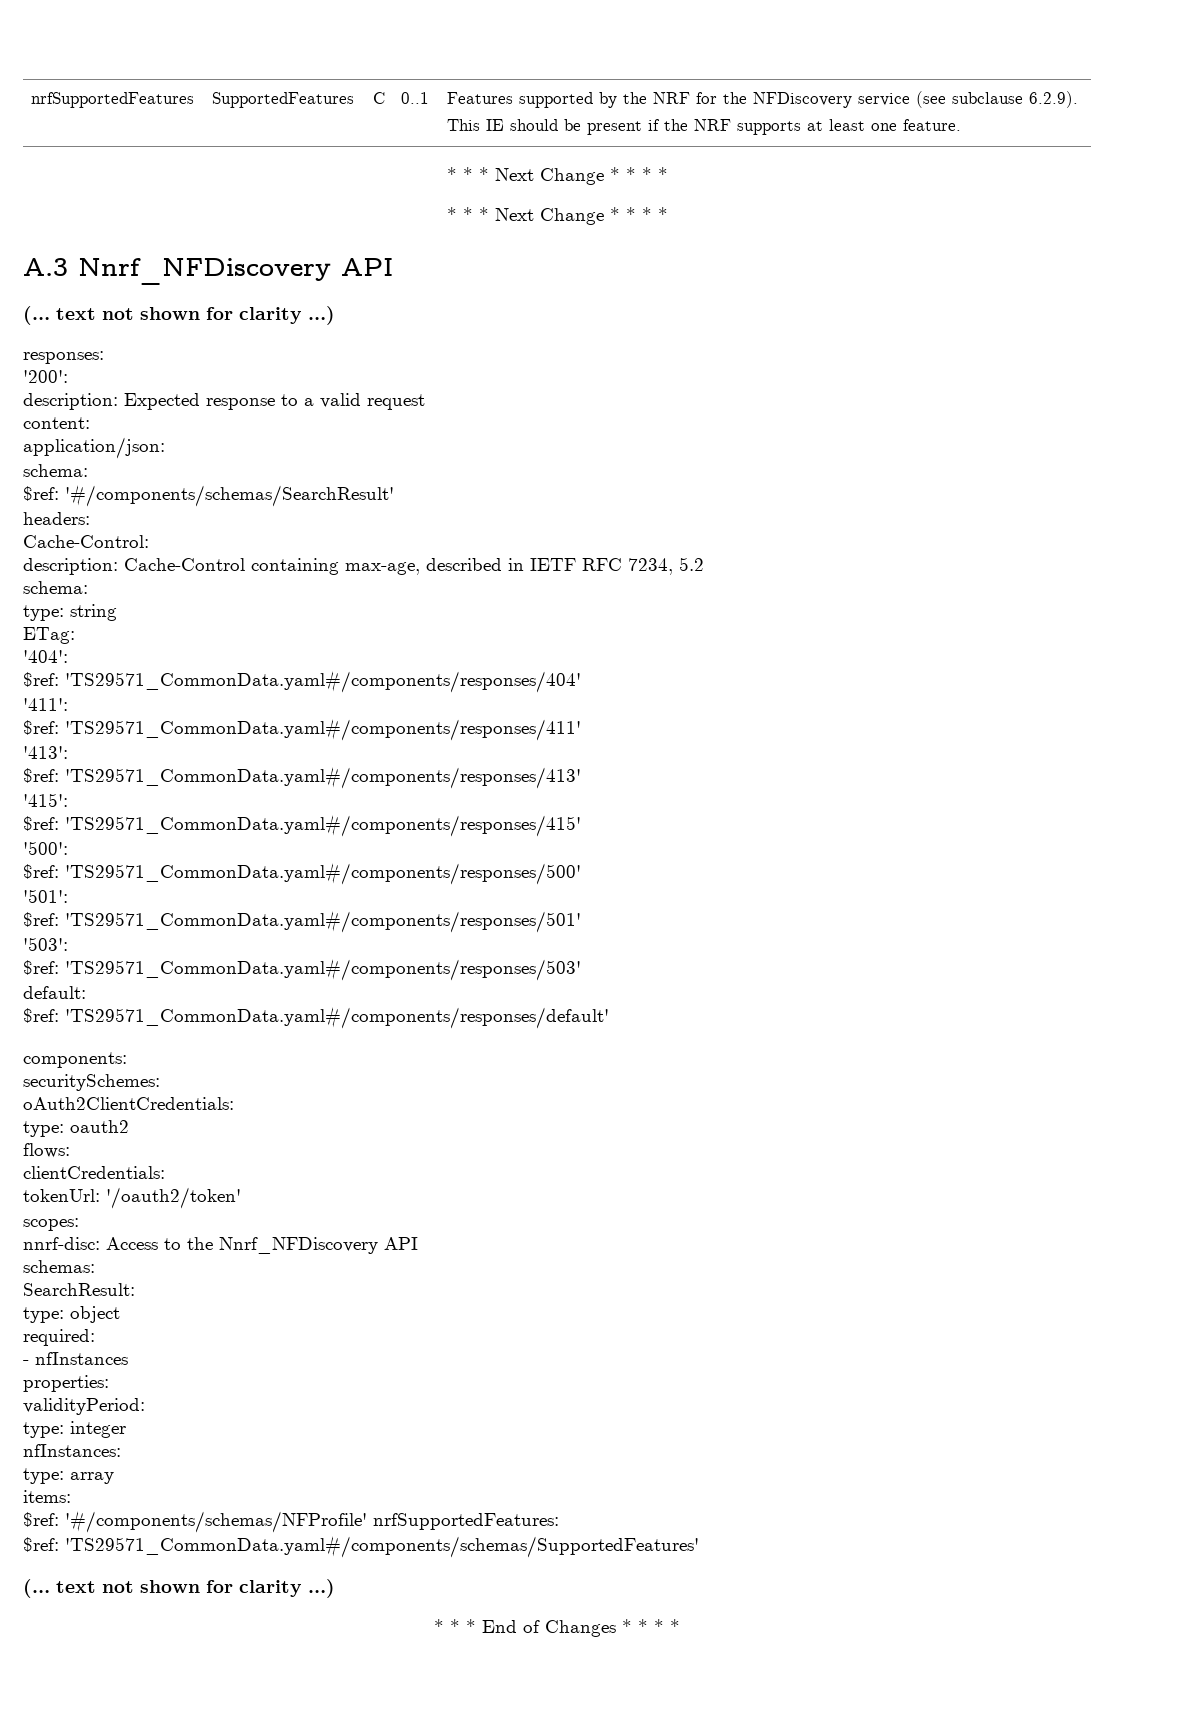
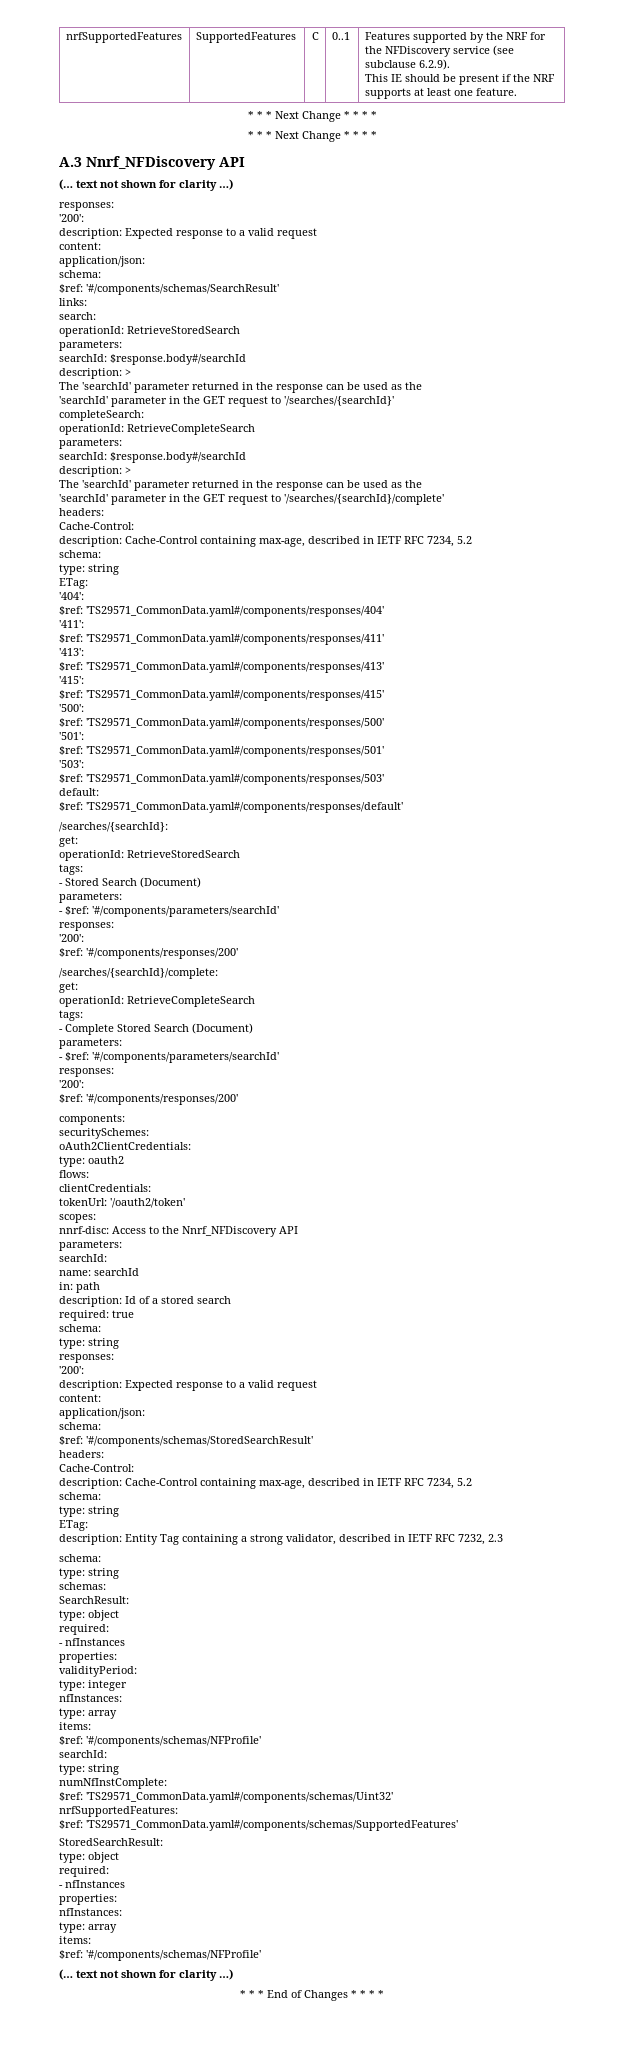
(394, 496) none -> [59,298,87,306] [59,312,96,320] [59,326,240,337] [59,340,122,351] [59,354,246,365] [59,368,131,379] [59,382,422,393] [59,396,394,407] [59,410,144,421] [59,424,255,435] [59,438,122,449] [59,452,246,463] [59,466,131,477] [59,480,422,491] [59,494,444,505] // links: // search: // operationId: RetrieveStoredSearch // parameters: // searchId: $response.body#/searchId // description: > // The 'searchId' parameter returned in the response can be used as the // 'searchId' parameter in the GET request to '/searches/{searchId}' // completeSearch: // operationId: RetrieveCompleteSearch // parameters: // searchId: $response.body#/searchId // description: > // The 'searchId' parameter returned in the response can be used as the // 'searchId' parameter in the GET request to '/searches/{searchId}/complete'
(609, 1018) none -> [59,822,168,832] [59,836,78,847] [59,850,240,861] [59,864,83,875] [59,877,201,888] [59,892,122,903] [59,906,279,917] [59,922,114,931] [59,934,84,942] [59,948,238,959] [59,968,218,979] [59,982,78,993] [59,996,255,1007] [59,1010,83,1021] [59,1023,253,1035] [59,1038,122,1049] [59,1052,279,1063] [59,1068,114,1077] [59,1080,84,1088] [59,1094,238,1105] // /searches/{searchId}: // get: // operationId: RetrieveStoredSearch // tags: // - Stored Search (Document) // parameters: // - $ref: '#/components/parameters/searchId' // responses: // '200': // $ref: '#/components/responses/200' // /searches/{searchId}/complete: // get: // operationId: RetrieveCompleteSearch // tags: // - Complete Stored Search (Document) // parameters: // - $ref: '#/components/parameters/searchId' // responses: // '200': // $ref: '#/components/responses/200'
(418, 1243) none -> [59,1240,122,1251] [59,1254,107,1262] [59,1268,139,1276] [59,1282,100,1293] [59,1296,231,1307] [59,1310,134,1321] [59,1324,101,1332] [59,1338,119,1349] [59,1354,114,1363] [59,1366,84,1374] [59,1380,317,1391] [59,1394,101,1402] [59,1408,145,1419] [59,1422,101,1430] [59,1436,313,1447] [59,1450,104,1458] [59,1464,134,1472] [59,1478,472,1489] [59,1492,101,1500] [59,1506,119,1517] [59,1520,88,1531] [59,1534,503,1545] [59,1554,101,1562] [59,1568,119,1579] // parameters: // searchId: // name: searchId // in: path // description: Id of a stored search // required: true // schema: // type: string // responses: // '200': // description: Expected response to a valid request // content: // application/json: // schema: // $ref: '#/components/schemas/StoredSearchResult' // headers: // Cache-Control: // description: Cache-Control containing max-age, described in IETF RFC 7234, 5.2 // schema: // type: string // ETag: // description: Entity Tag containing a strong validator, described in IETF RFC 7232, 2.3 // schema: // type: string
[373,1513,559,1530] [23,1536,699,1558] nrfSupportedFeatures: // $ref: 'TS29571_CommonData.yaml#/components/schemas/SupportedFeatures' -> [59,1750,107,1758] [59,1764,119,1775] [59,1778,167,1789] [59,1792,393,1803] [59,1806,178,1817] [59,1820,458,1831] [59,1838,163,1846] [59,1852,119,1863] [59,1866,109,1877] [59,1880,125,1888] [59,1894,117,1905] [59,1908,122,1916] [59,1922,117,1933] [59,1936,91,1944] [59,1950,261,1961] // searchId: // type: string // numNfInstComplete: // $ref: 'TS29571_CommonData.yaml#/components/schemas/Uint32' // nrfSupportedFeatures: // $ref: 'TS29571_CommonData.yaml#/components/schemas/SupportedFeatures' // StoredSearchResult: // type: object // required: // - nfInstances // properties: // nfInstances: // type: array // items: // $ref: '#/components/schemas/NFProfile'

